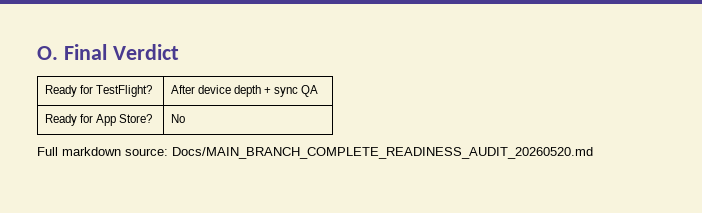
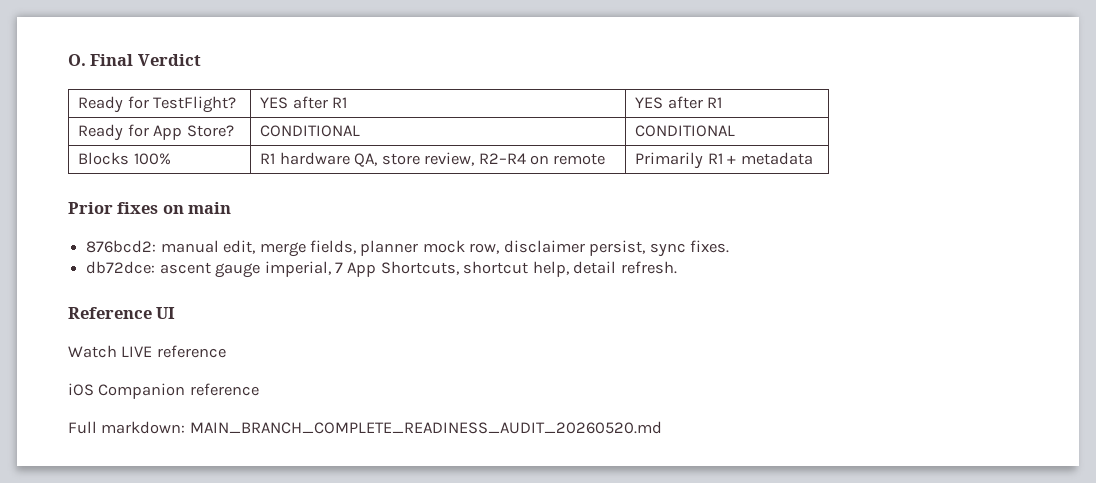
[170,85,319,97] [44,114,153,126] [170,114,185,123] [37,147,593,159] After device depth + sync QA // Ready for App Store? | No // Full markdown source: Docs/MAIN_BRANCH_COMPLETE_READINESS_AUDIT_20260520.md -> [260,96,348,109] [635,96,723,109] [78,124,234,141] [260,125,361,137] [635,125,736,137] [78,152,171,165] [260,152,606,167] [635,152,813,169] [68,202,232,214] [86,240,730,257] [86,261,677,278] [68,307,176,319] [68,345,226,358] [68,383,259,399] [68,421,662,434] YES after R1 | YES after R1 // Ready for App Store? | CONDITIONAL | CONDITIONAL // Blocks 100% | R1 hardware QA, store review, R2–R4 on remote | Primarily R1 + metadata // Prior fixes on main // 876bcd2: manual edit, merge fields, planner mock row, disclaimer persist, sync fixes. // db72dce: ascent gauge imperial, 7 App Shortcuts, shortcut help, detail refresh. // Reference UI // Watch LIVE reference // iOS Companion reference // Full markdown: MAIN_BRANCH_COMPLETE_READINESS_AUDIT_20260520.md

